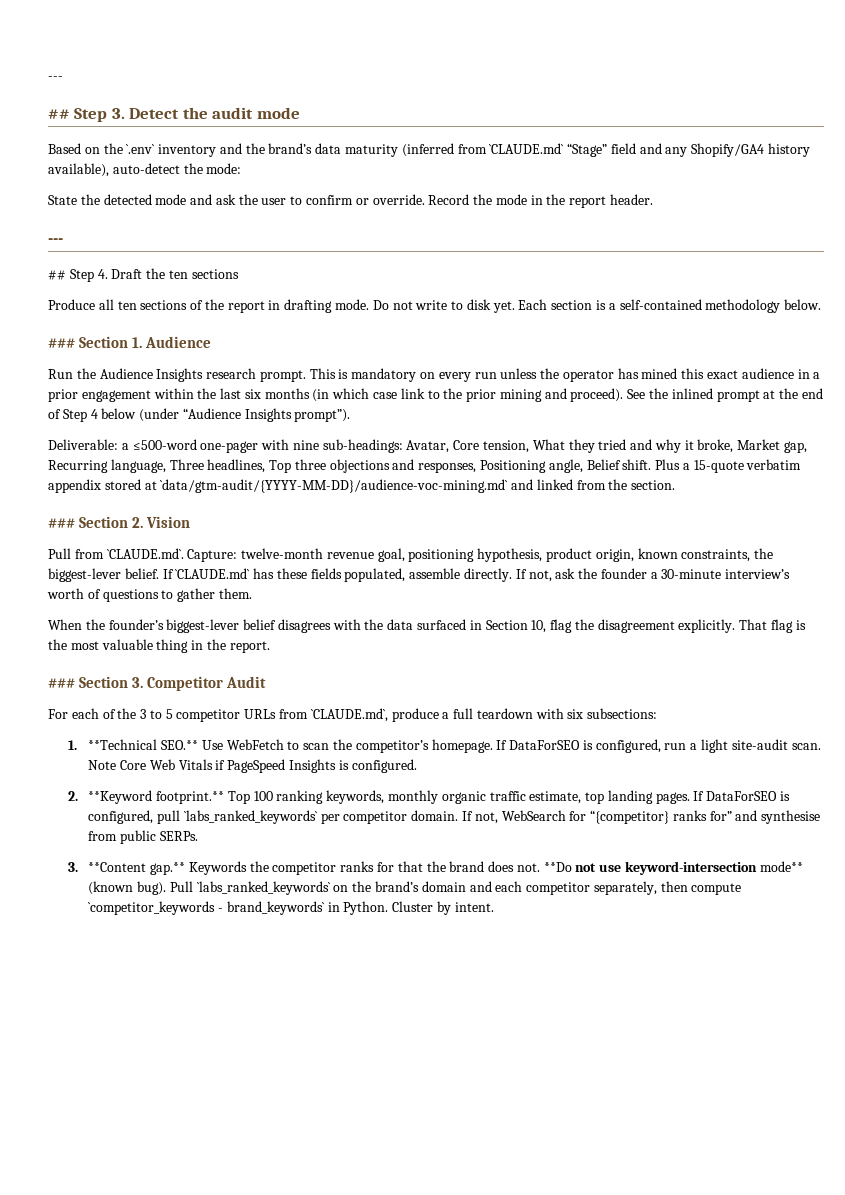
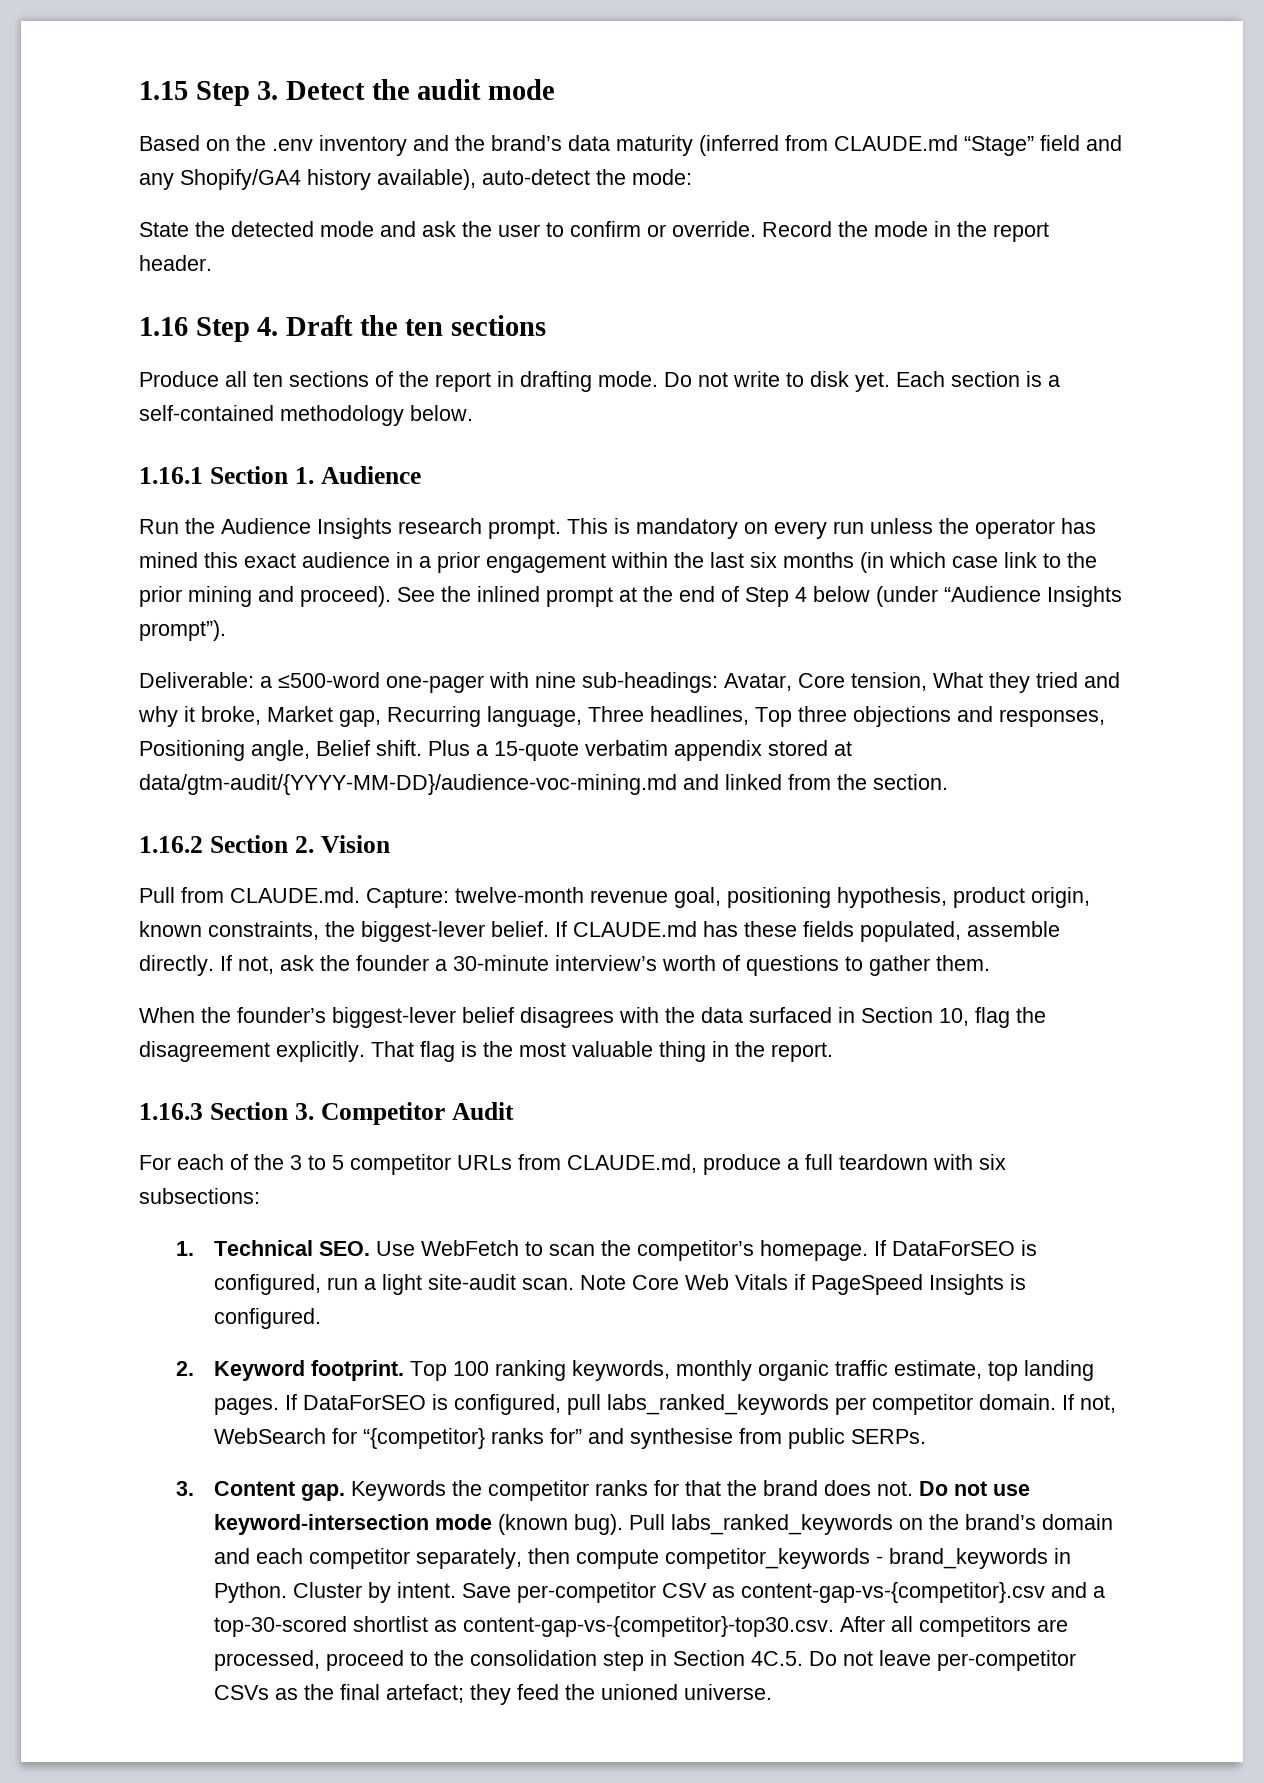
[48,76,63,80] [48,109,70,119] --- // ## -> [139,81,188,100] 1.15
[126,144,156,154] `.env` -> [272,139,313,151] .env
[489,143,565,154] `CLAUDE.md` -> [834,135,958,151] CLAUDE.md
[48,238,63,244] [48,270,66,280] --- // ## -> [139,317,188,336] 1.16
[48,338,75,348] ### -> [139,467,203,484] 1.16.1
[160,479,509,493] `data/gtm-audit/{YYYY-MM-DD}/audience-voc-mining.md` -> [139,774,677,795] data/gtm-audit/{YYYY-MM-DD}/audience-voc-mining.md
[48,518,75,528] ### -> [139,836,203,853] 1.16.2
[106,548,184,559] `CLAUDE.md`. -> [230,887,360,903] CLAUDE.md.
[175,568,251,579] `CLAUDE.md` -> [573,921,697,937] CLAUDE.md
[48,678,75,688] ### -> [139,1103,203,1120] 1.16.3
[310,708,388,722] `CLAUDE.md`, -> [567,1154,697,1173] CLAUDE.md,
[88,739,199,750] **Technical SEO.** -> [213,1240,370,1256] Technical SEO.
[88,790,225,804] **Keyword footprint.** -> [213,1360,404,1381] Keyword footprint.
[183,810,318,824] `labs_ranked_keywords` -> [606,1394,829,1415] labs_ranked_keywords
[88,862,186,875] **Content gap.** -> [213,1481,345,1501] Content gap.
[543,862,572,872] **Do -> [918,1481,948,1496] Do
[759,861,803,872] mode** -> [434,1514,492,1530] mode
[196,881,331,895] `labs_ranked_keywords` -> [670,1514,893,1535] labs_ranked_keywords
[88,901,325,915] `competitor_keywords - brand_keywords` -> [664,1548,1048,1569] competitor_keywords - brand_keywords
(494, 907) none -> [461,1582,1105,1603] [213,1616,1068,1637] [213,1650,1076,1671] [213,1684,772,1705] Save per-competitor CSV as content-gap-vs-{competitor}.csv and a top-30-scored shortlist as content-gap-vs-{competitor}-top30.csv. After all competitors are processed, proceed to the consolidation step in Section 4C.5. Do not leave per-competitor CSVs as the final artefact; they feed the unioned universe.

